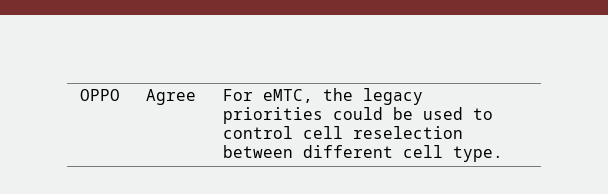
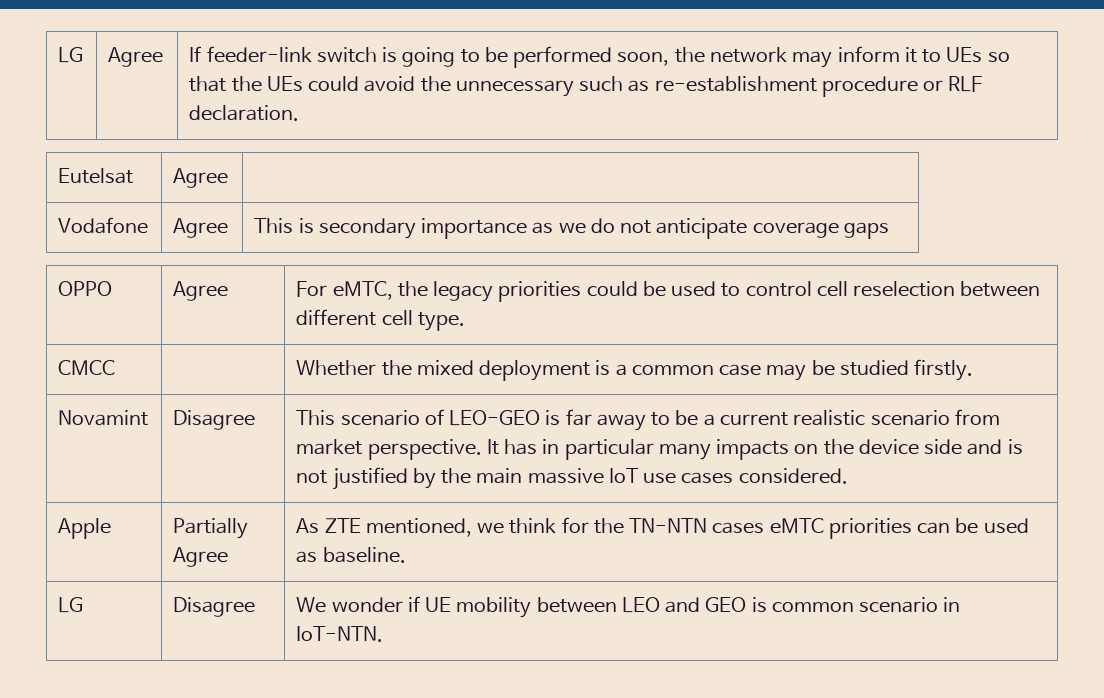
(79, 95) none -> [58,47,84,63] [108,47,164,67] [189,46,1010,68] [189,76,983,97] [189,105,300,121] [58,168,134,184] [173,168,229,188] [58,217,149,234] [173,218,229,238] [254,218,889,239] LG | Agree | If feeder-link switch is going to be performed soon, the network may inform it to UEs so that the UEs could avoid the unnecessary such as re-establishment procedure or RLF declaration. // Eutelsat | Agree | // Vodafone | Agree | This is secondary importance as we do not anticipate coverage gaps //
(503, 154) none -> [58,360,116,375] [296,359,974,381] [58,410,149,426] [173,410,256,430] [296,409,1000,431] [296,439,1023,460] [296,467,848,490] [58,518,112,539] [173,518,249,539] [173,547,229,567] [296,517,1029,539] [296,547,406,563] [58,597,84,613] [173,597,256,617] [296,596,961,618] [296,626,384,642] // CMCC | | Whether the mixed deployment is a common case may be studied firstly. // Novamint | Disagree | This scenario of LEO-GEO is far away to be a current realistic scenario from market perspective. It has in particular many impacts on the device side and is not justified by the main massive IoT use cases considered. // Apple | Partially Agree | As ZTE mentioned, we think for the TN-NTN cases eMTC priorities can be used as baseline. // LG | Disagree | We wonder if UE mobility between LEO and GEO is common scenario in IoT-NTN.

